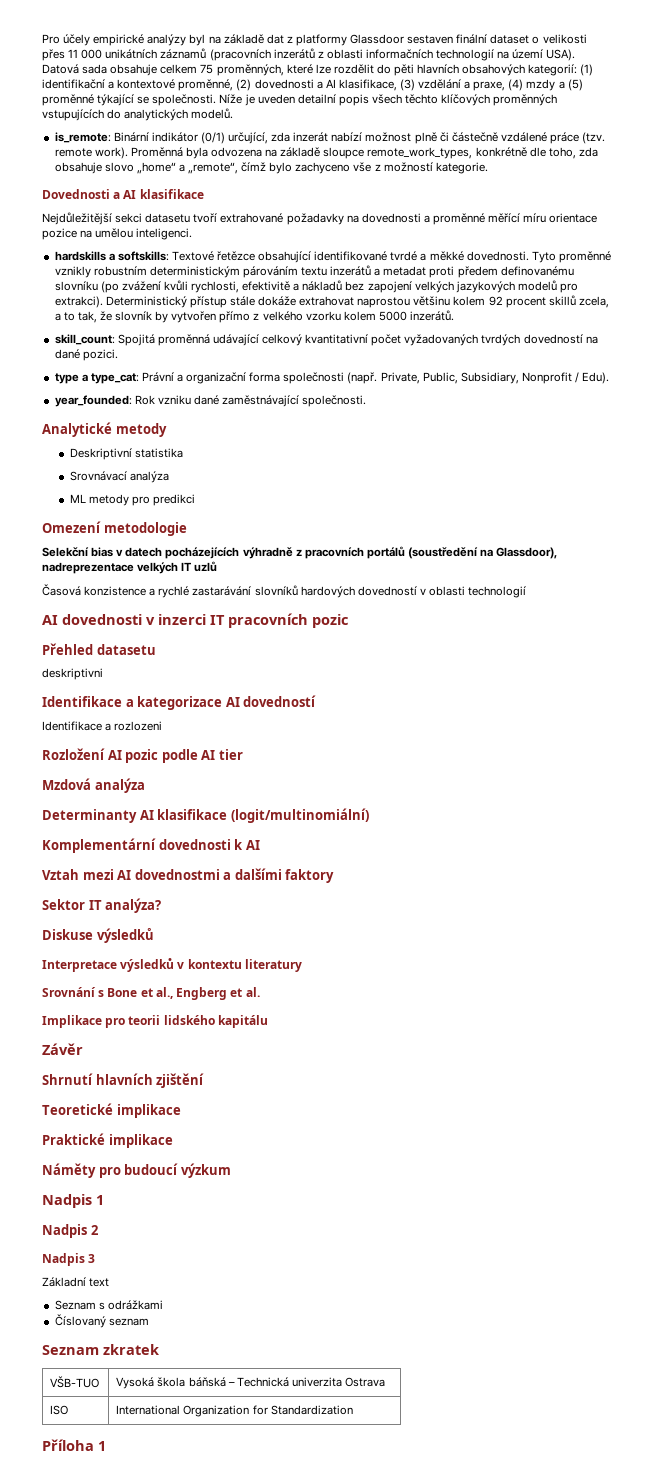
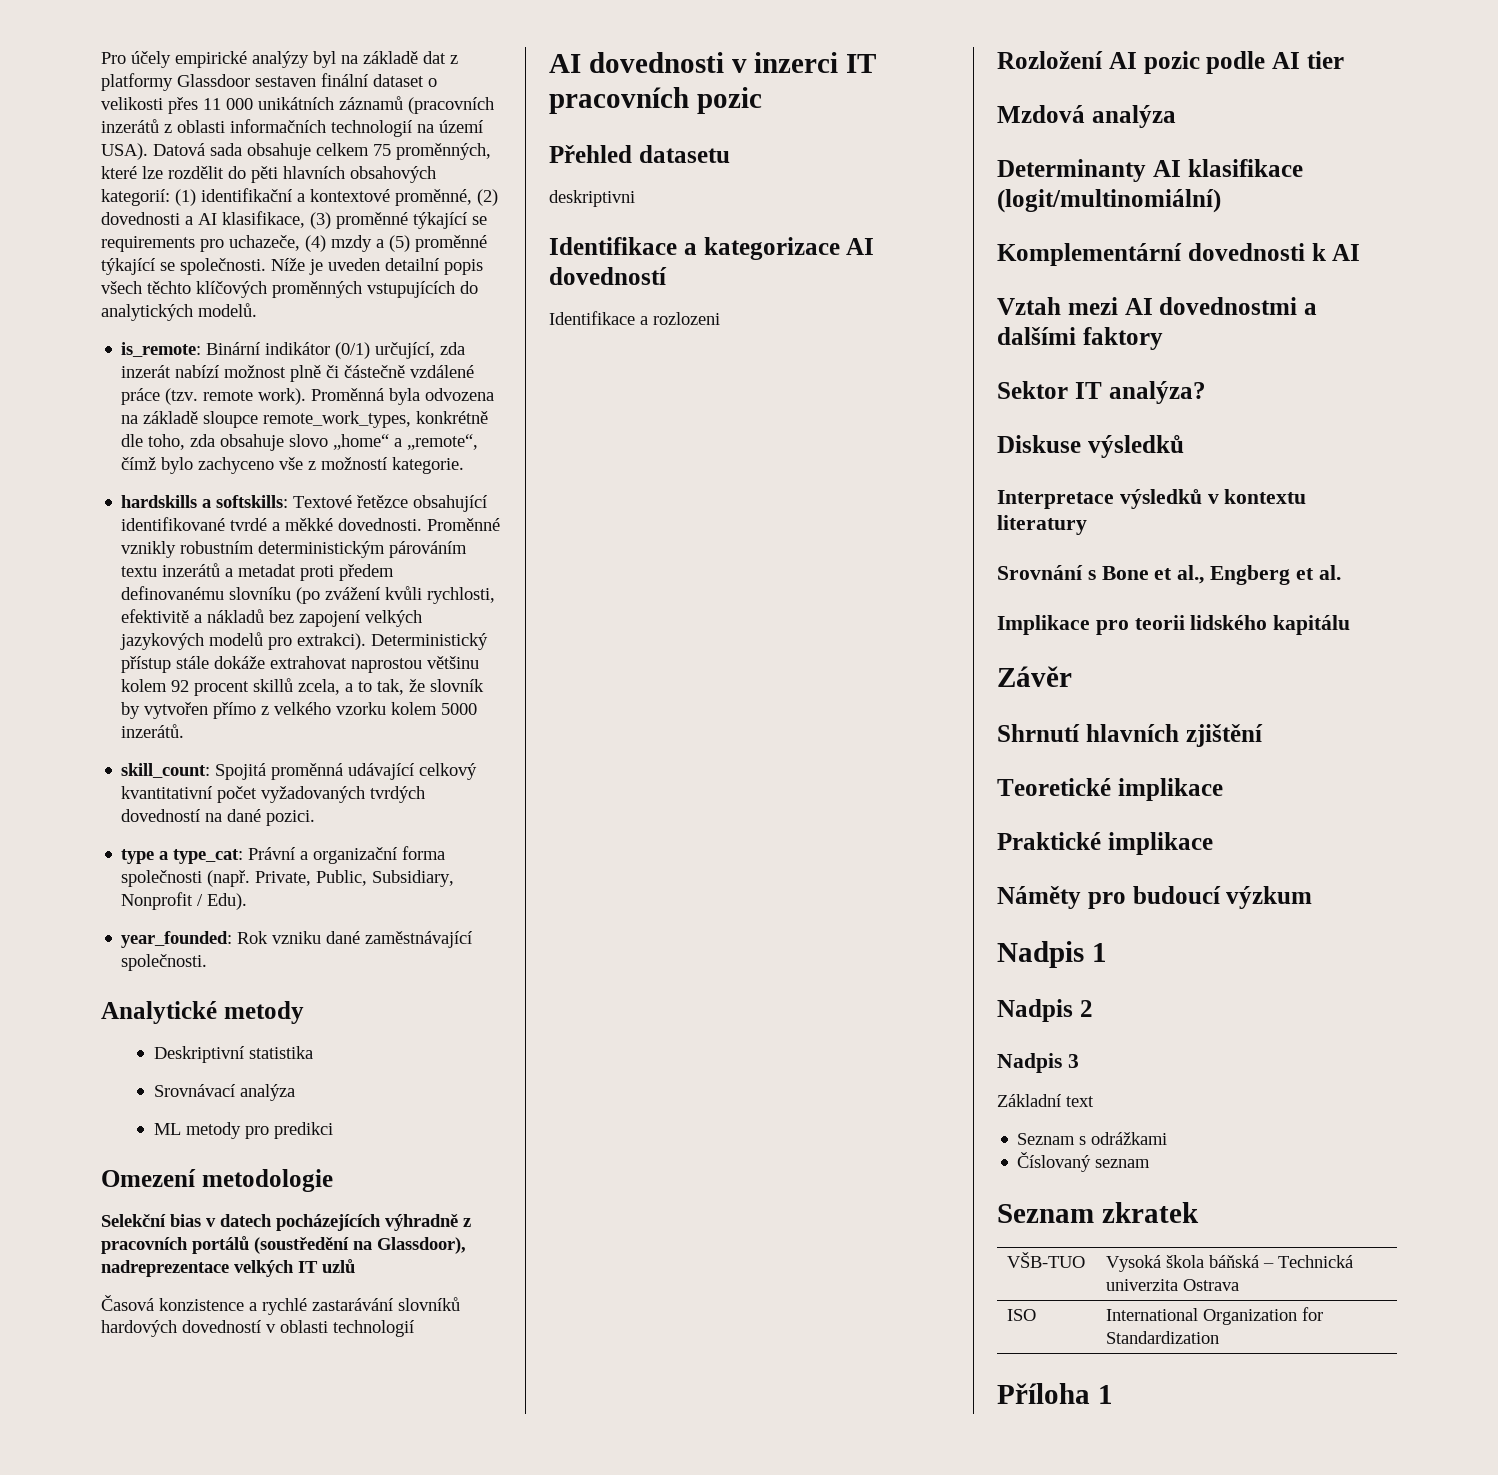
[418,79,506,91] vzdělání a praxe, -> [336,212,487,229] [101,235,300,252] proměnné týkající se requirements pro uchazeče,
[42,189,204,199] [42,212,598,225] [42,228,193,240] // Dovednosti a AI klasifikace // Nejdůležitější sekci datasetu tvoří extrahované požadavky na dovednosti a proměnné měřící míru orientace pozice na umělou inteligenci. -> (465, 465) none
[531,251,611,263] Tyto proměnné -> [427,518,501,531] Proměnné

